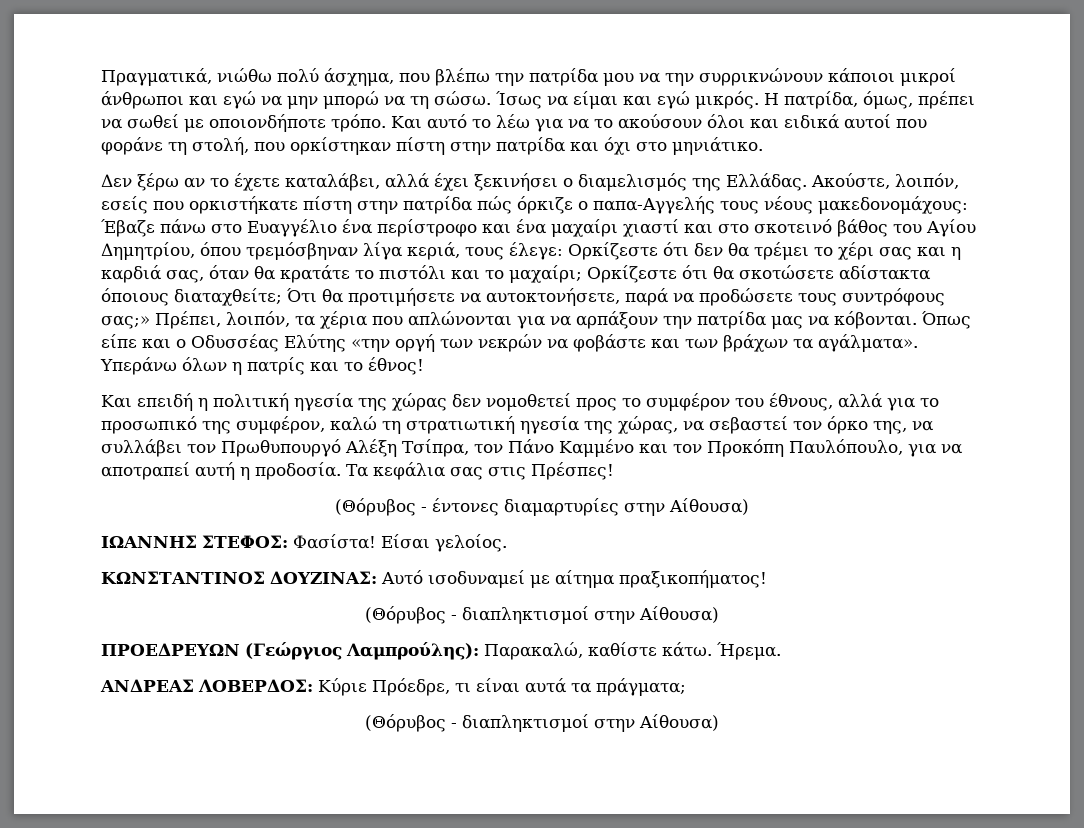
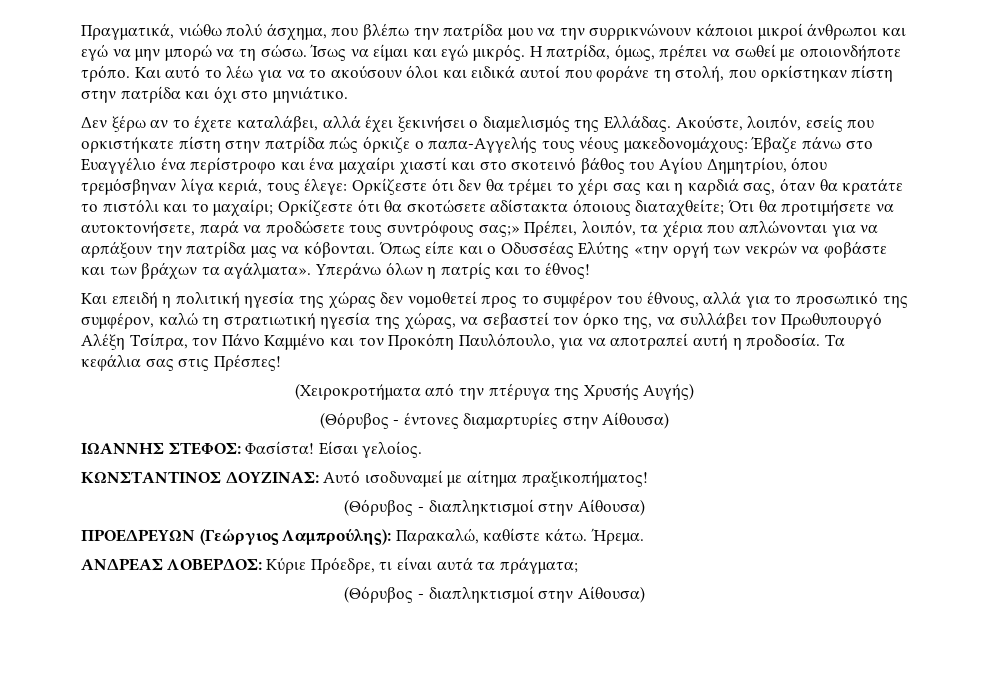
(614, 471) none -> [294,383,695,400] // (Χειροκροτήματα από την πτέρυγα της Χρυσής Αυγής)

